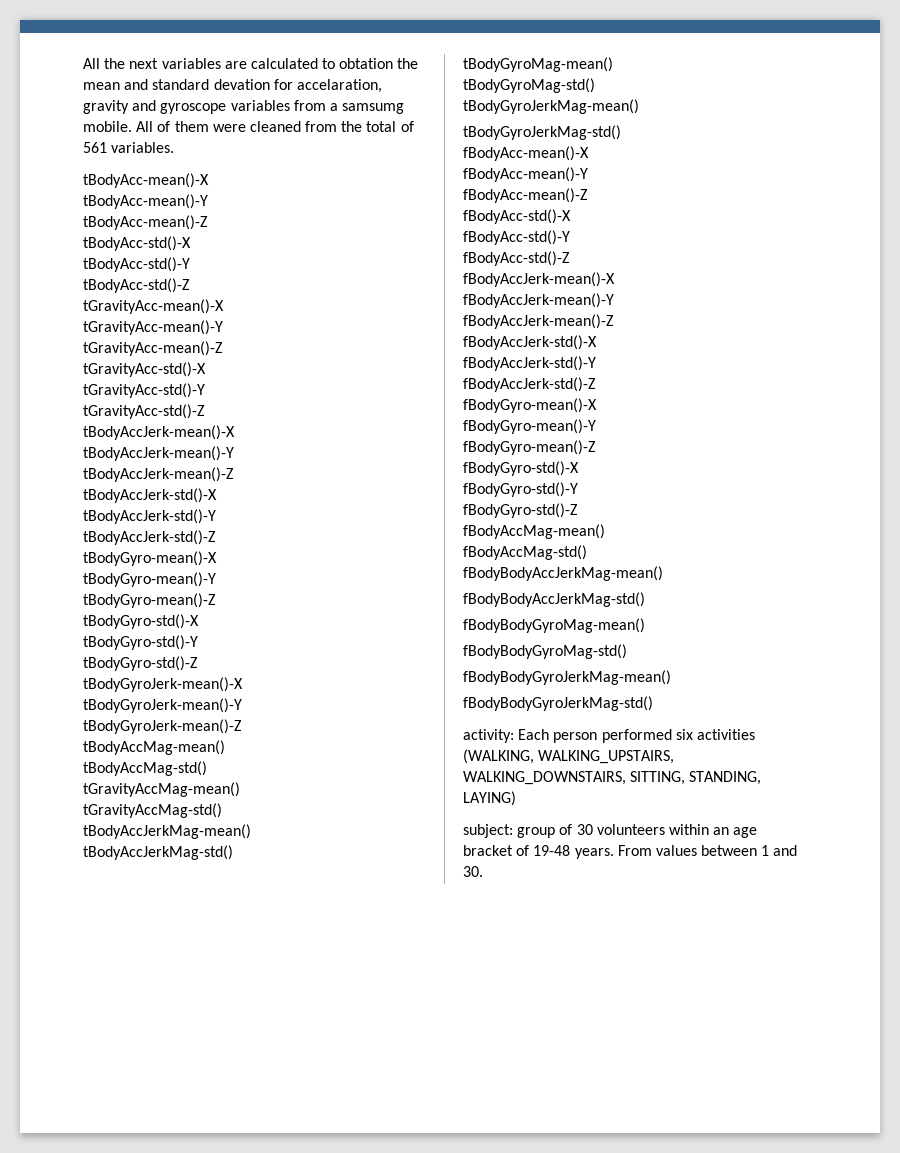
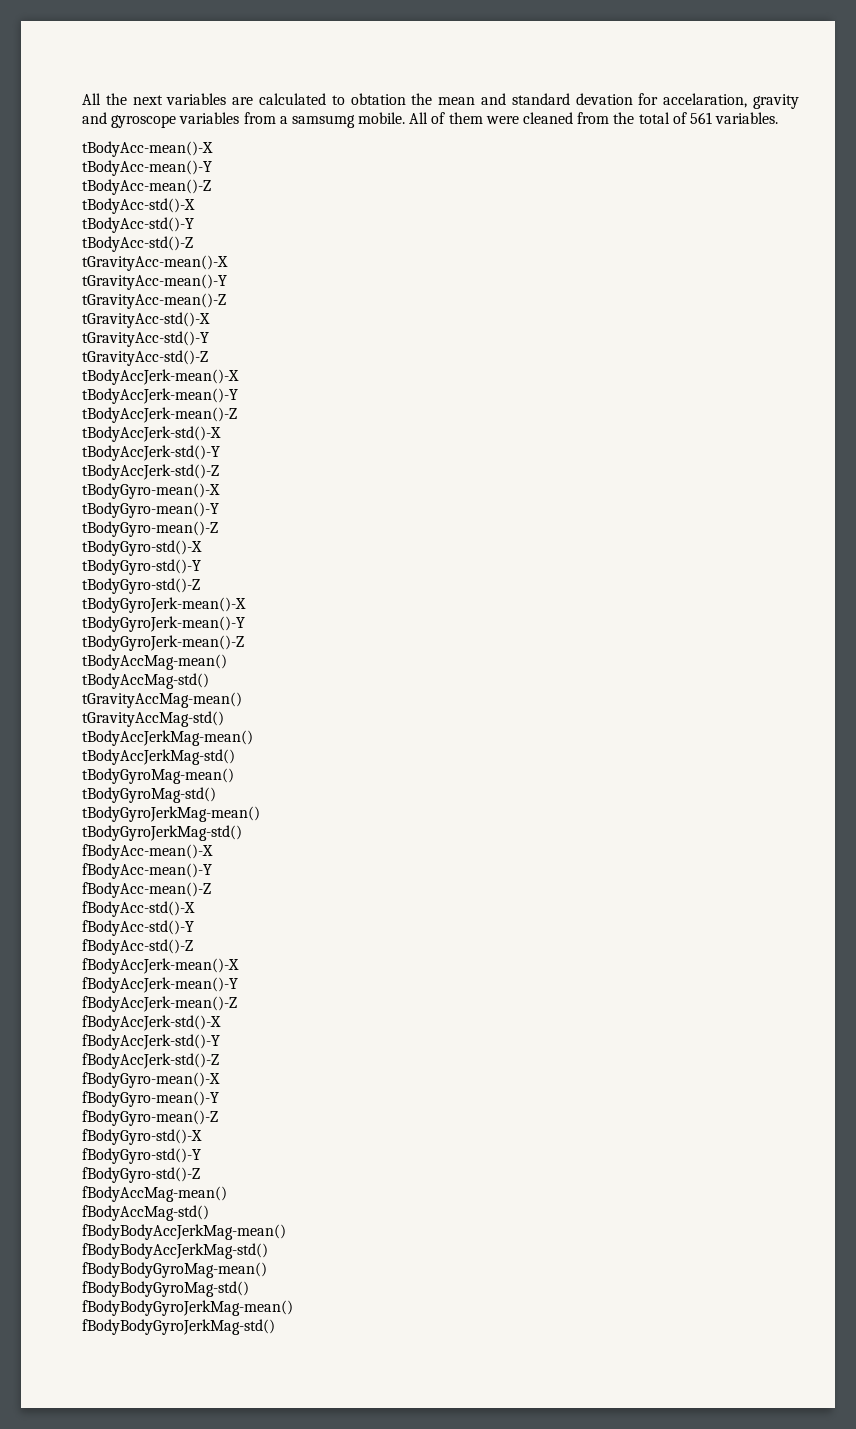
[463,729,755,743] [463,749,675,764] [463,771,762,785] [463,791,516,806] [463,824,758,838] [463,845,798,859] [463,866,483,877] // activity: Each person performed six activities (WALKING, WALKING_UPSTAIRS, WALKING_DOWNSTAIRS, SITTING, STANDING, LAYING) // subject: group of 30 volunteers within an age bracket of 19-48 years. From values between 1 and 30. -> (275, 1327) none

